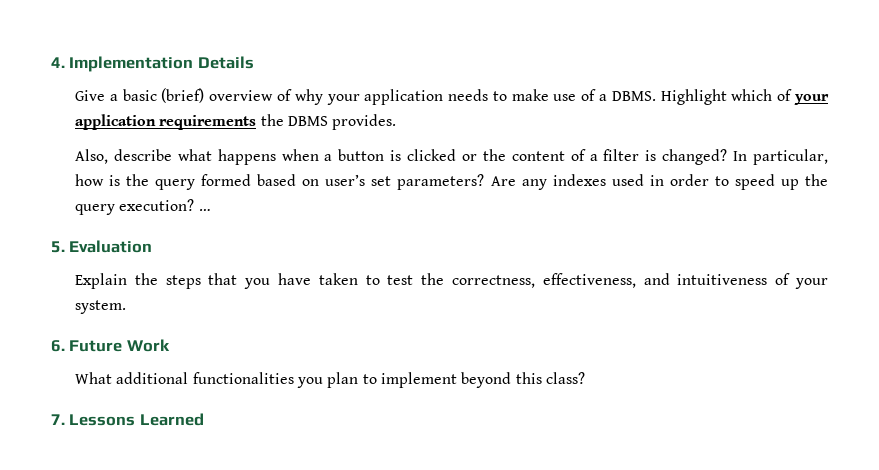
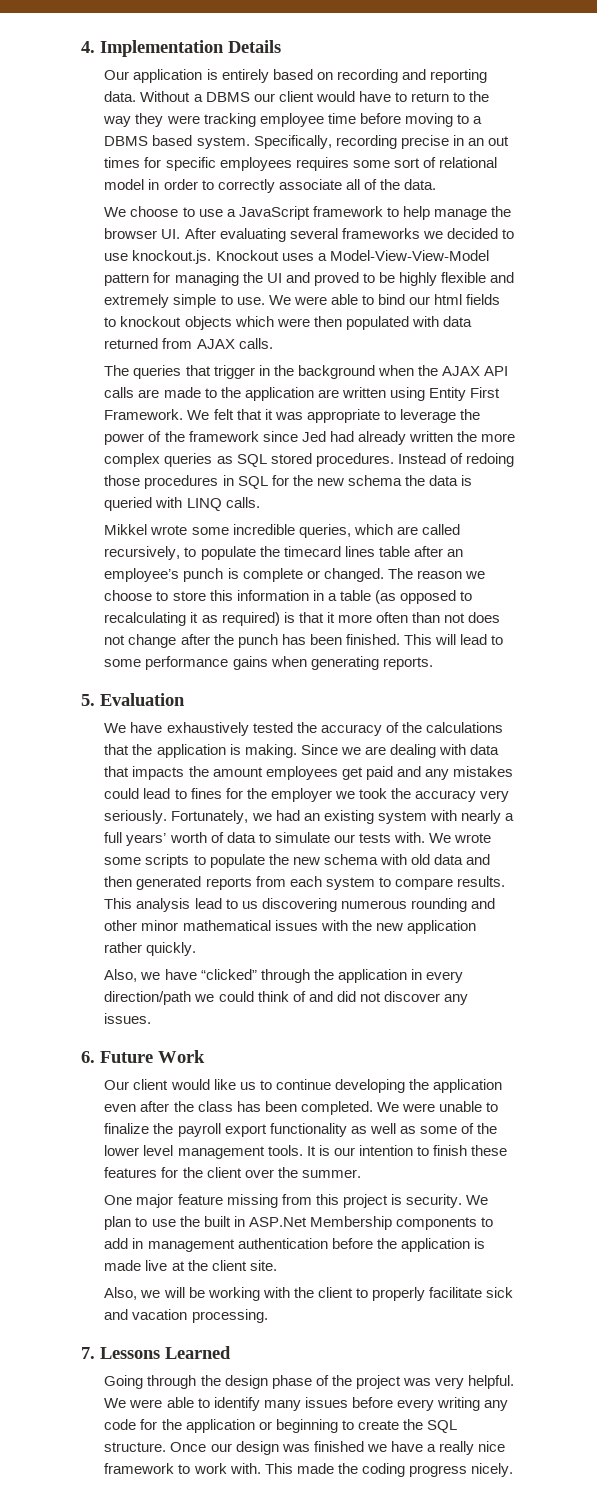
[75,88,829,105] [75,114,397,130] [75,149,829,165] [75,174,829,190] [75,199,211,215] [51,240,153,253] [75,273,828,289] [75,300,127,314] [51,339,170,352] [75,372,585,388] [51,413,204,426] Give a basic (brief) overview of why your application needs to make use of a DBMS. Highlight which of your application requirements the DBMS provides. // Also, describe what happens when a button is clicked or the content of a filter is changed? In particular, how is the query formed based on user’s set parameters? Are any indexes used in order to speed up the query execution? … // 5. Evaluation // Explain the steps that you have taken to test the correctness, effectiveness, and intuitiveness of your system. // 6. Future Work // What additional functionalities you plan to implement beyond this class? // 7. Lessons Learned -> [104,69,487,83] [104,91,489,102] [103,113,482,127] [104,135,509,149] [104,157,497,171] [104,179,436,193] [104,206,511,220] [104,228,514,242] [104,250,489,264] [104,272,514,286] [104,294,500,308] [104,316,472,330] [104,338,273,349] [104,365,508,379] [104,387,500,401] [104,409,480,423] [104,431,515,445] [104,453,514,467] [104,475,472,489] [104,497,260,511] [104,524,460,538] [104,546,463,560] [104,568,485,582] [104,590,472,604] [104,612,500,626] [104,634,503,648] [104,656,433,670] [81,693,185,706] [104,722,503,736] [104,744,499,758] [104,766,513,780] [104,788,509,802] [104,810,514,824] [104,832,491,846] [104,854,490,868] [104,876,505,890] [104,898,495,912] [104,920,476,934] [104,942,197,956] [104,969,463,983] [104,991,468,1005] [104,1013,152,1024] [81,1050,205,1063] [104,1079,502,1093] [104,1101,498,1115] [104,1123,497,1137] [104,1145,507,1159] [104,1167,361,1178] [104,1194,488,1208] [104,1216,493,1230] [104,1238,485,1252] [104,1260,277,1271] [104,1287,513,1301] [104,1309,268,1323] [81,1346,231,1359] [104,1375,514,1389] [104,1397,508,1411] [104,1419,457,1433] [104,1441,505,1455] [104,1463,513,1477] Our application is entirely based on recording and reporting data. Without a DBMS our client would have to return to the way they were tracking employee time before moving to a DBMS based system. Specifically, recording precise in an out times for specific employees requires some sort of relational model in order to correctly associate all of the data. // We choose to use a JavaScript framework to help manage the browser UI. After evaluating several frameworks we decided to use knockout.js. Knockout uses a Model-View-View-Model pattern for managing the UI and proved to be highly flexible and extremely simple to use. We were able to bind our html fields to knockout objects which were then populated with data returned from AJAX calls. // The queries that trigger in the background when the AJAX API calls are made to the application are written using Entity First Framework. We felt that it was appropriate to leverage the power of the framework since Jed had already written the more complex queries as SQL stored procedures. Instead of redoing those procedures in SQL for the new schema the data is queried with LINQ calls. // Mikkel wrote some incredible queries, which are called recursively, to populate the timecard lines table after an employee’s punch is complete or changed. The reason we choose to store this information in a table (as opposed to recalculating it as required) is that it more often than not does not change after the punch has been finished. This will lead to some performance gains when generating reports. // 5. Evaluation // We have exhaustively tested the accuracy of the calculations that the application is making. Since we are dealing with data that impacts the amount employees get paid and any mistakes could lead to fines for the employer we took the accuracy very seriously. Fortunately, we had an existing system with nearly a full years’ worth of data to simulate our tests with. We wrote some scripts to populate the new schema with old data and then generated reports from each system to compare results. This analysis lead to us discovering numerous rounding and other minor mathematical issues with the new application rather quickly. // Also, we have “clicked” through the application in every direction/path we could think of and did not discover any issues. // 6. Future Work // Our client would like us to continue developing the application even after the class has been completed. We were unable to finalize the payroll export functionality as well as some of the lower level management tools. It is our intention to finish these features for the client over the summer. // One major feature missing from this project is security. We plan to use the built in ASP.Net Membership components to add in management authentication before the application is made live at the client site. // Also, we will be working with the client to properly facilitate sick and vacation processing. // 7. Lessons Learned // Going through the design phase of the project was very helpful. We were able to identify many issues before every writing any code for the application or beginning to create the SQL structure. Once our design was finished we have a really nice framework to work with. This made the coding progress nicely.

